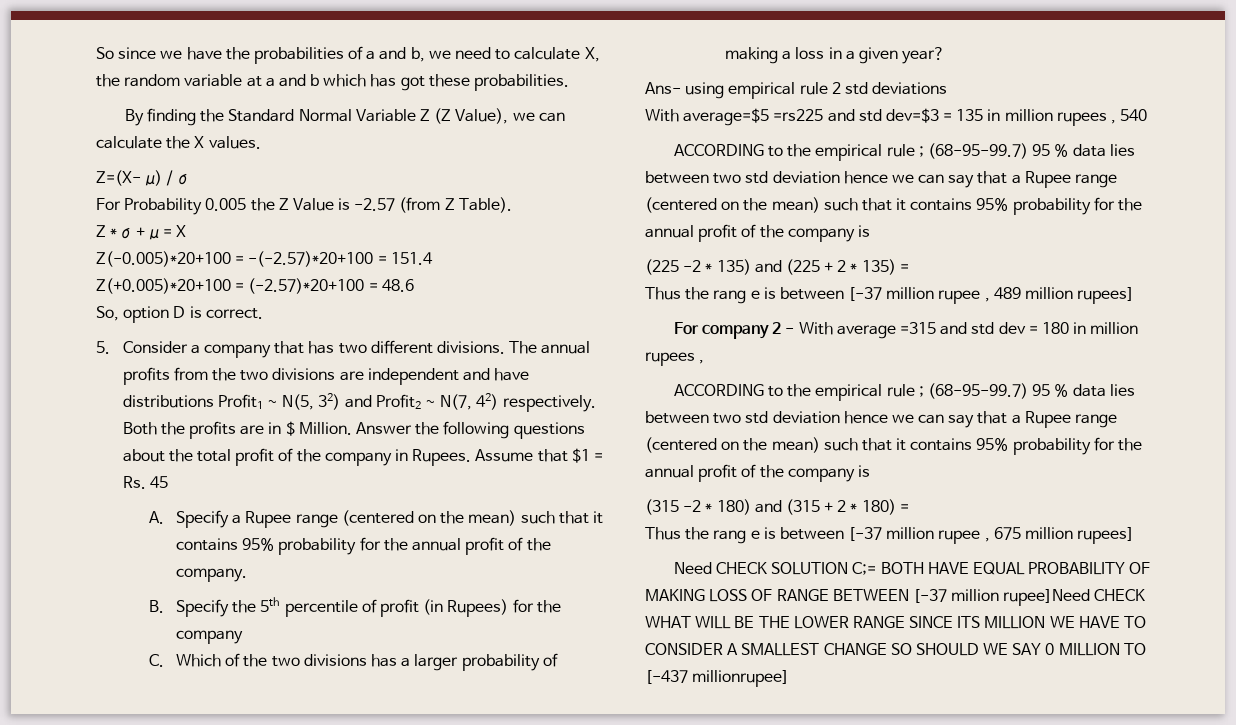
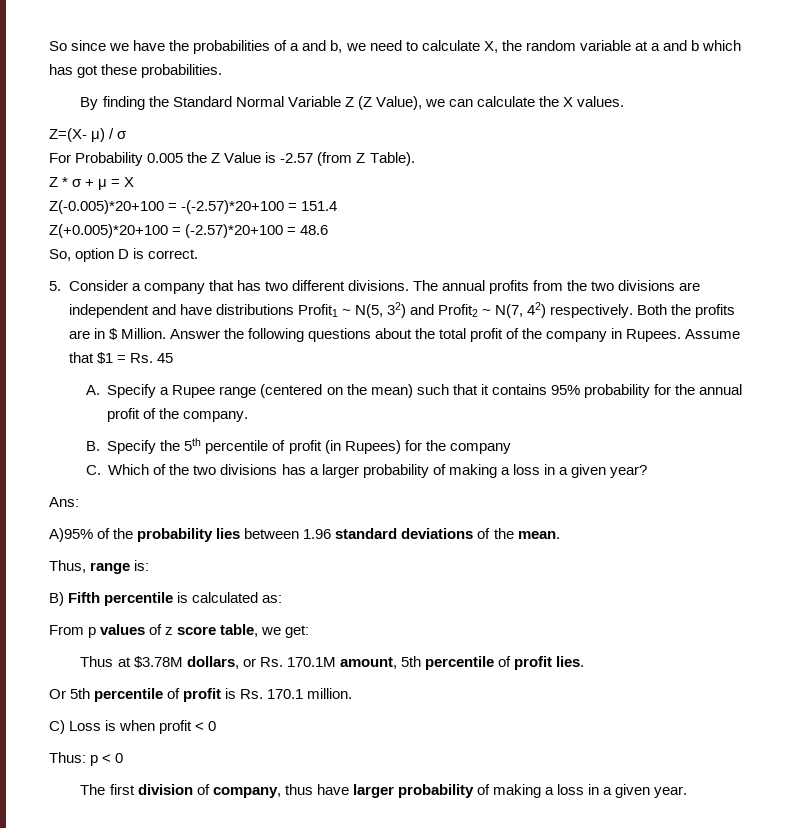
[645,82,948,99] [645,108,1148,126] [673,143,1135,161] [645,171,1118,188] [645,197,1143,215] [645,224,870,242] [645,259,909,275] [645,287,1135,304] [673,322,1139,339] [645,352,705,366] [673,383,1135,401] [645,411,1118,428] [645,437,1143,455] [645,464,870,482] [645,499,909,515] [645,527,1135,544] [673,562,1151,575] [645,589,1146,606] [645,616,1147,629] [645,643,1146,656] [645,670,790,687] Ans- using empirical rule 2 std deviations // With average=$5 =rs225 and std dev=$3 = 135 in million rupees , 540 // ACCORDING to the empirical rule ; (68-95-99.7) 95 % data lies between two std deviation hence we can say that a Rupee range (centered on the mean) such that it contains 95% probability for the annual profit of the company is // (225 -2 * 135) and (225 + 2 * 135) = // Thus the rang e is between [-37 million rupee , 489 million rupees] // For company 2 - With average =315 and std dev = 180 in million rupees , // ACCORDING to the empirical rule ; (68-95-99.7) 95 % data lies between two std deviation hence we can say that a Rupee range (centered on the mean) such that it contains 95% probability for the annual profit of the company is // (315 -2 * 180) and (315 + 2 * 180) = // Thus the rang e is between [-37 million rupee , 675 million rupees] // Need CHECK SOLUTION C;= BOTH HAVE EQUAL PROBABILITY OF MAKING LOSS OF RANGE BETWEEN [-37 million rupee]Need CHECK WHAT WILL BE THE LOWER RANGE SINCE ITS MILLION WE HAVE TO CONSIDER A SMALLEST CHANGE SO SHOULD WE SAY 0 MILLION TO [-437 millionrupee] -> [49,497,79,507] [49,528,560,542] [49,560,150,574] [49,592,283,606] [49,624,310,638] [80,656,585,670] [49,688,353,702] [49,720,217,734] [49,752,124,766] [80,784,688,798] Ans: // A)95% of the probability lies between 1.96 standard deviations of the mean. // Thus, range is: // B) Fifth percentile is calculated as: // From p values of z score table, we get: // Thus at $3.78M dollars, or Rs. 170.1M amount, 5th percentile of profit lies. // Or 5th percentile of profit is Rs. 170.1 million. // C) Loss is when profit < 0 // Thus: p < 0 // The first division of company, thus have larger probability of making a loss in a given year.

